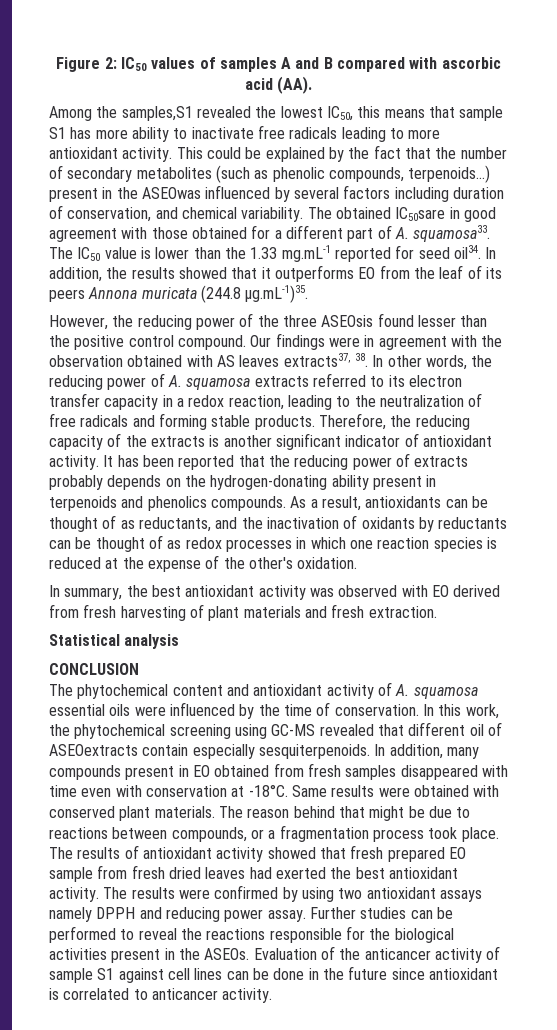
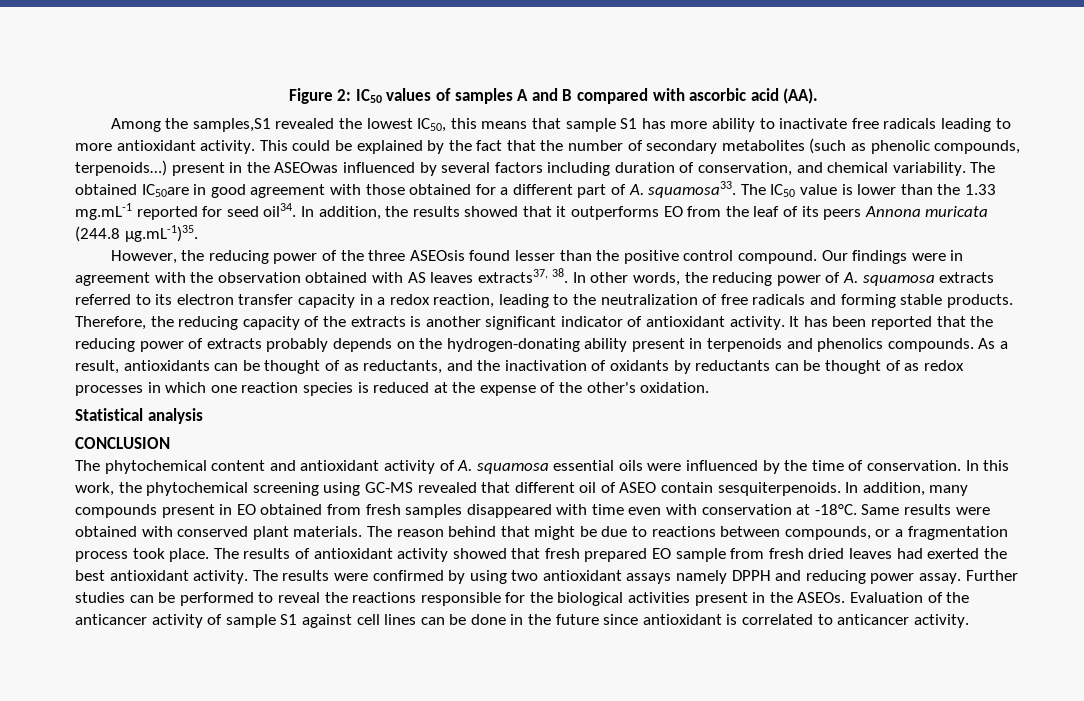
[395,207,446,221] IC50sare -> [141,184,189,197] IC50are
[49,585,501,600] [49,604,437,621] // In summary, the best antioxidant activity was observed with EO derived from fresh harvesting of plant materials and fresh extraction. -> (710, 387) none
[49,744,255,759] ASEOextracts contain especially -> [619,482,714,493] ASEO contain

